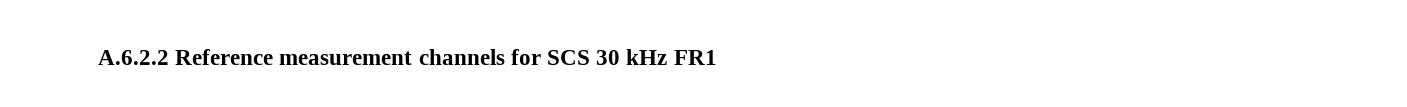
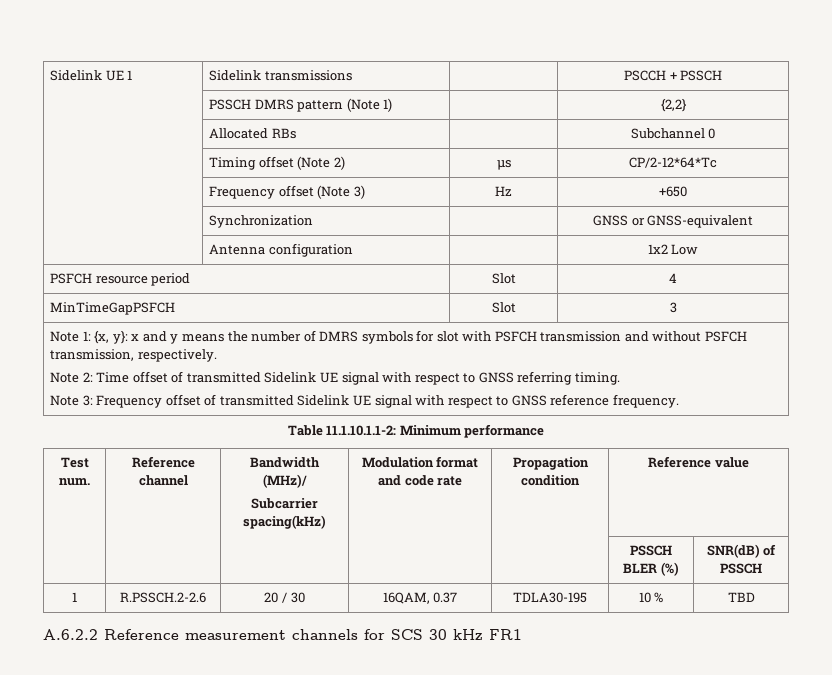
(98, 57) none -> [50,70,133,81] [209,70,352,81] [623,70,723,81] [209,98,393,112] [660,98,687,112] [209,128,296,139] [630,128,716,139] [209,156,345,170] [496,160,511,170] [629,157,717,168] [209,185,365,199] [495,186,512,196] [659,186,687,197] [209,215,314,228] [592,215,754,228] [209,243,353,257] [647,244,699,255] [50,273,191,286] [491,273,516,284] [669,273,677,283] [50,302,176,315] [491,302,516,313] [669,302,677,313] [50,330,747,344] [50,349,217,362] [50,371,620,385] [50,394,679,408] [287,424,545,438] [60,457,89,468] [59,478,90,486] [131,456,195,468] [138,475,188,486] [250,457,320,468] [262,474,307,488] [251,498,318,509] [243,515,326,529] [361,456,479,468] [377,475,463,486] [512,457,589,470] [521,475,580,486] [648,456,749,468] [630,545,672,556] [623,562,679,576] [706,544,777,558] [720,563,762,574] [72,592,77,602] [120,592,206,603] [264,592,305,603] [382,592,458,604] [513,592,587,603] [638,592,664,603] [727,592,755,602] Sidelink UE 1 | Sidelink transmissions | | PSCCH + PSSCH // | PSSCH DMRS pattern (Note 1) | | {2,2} // | Allocated RBs | | Subchannel 0 // | Timing offset (Note 2) | μs | CP/2-12*64*Tc // | Frequency offset (Note 3) | Hz | +650 // | Synchronization | | GNSS or GNSS-equivalent // | Antenna configuration | | 1x2 Low // PSFCH resource period | Slot | 4 // MinTimeGapPSFCH | Slot | 3 // Note 1: {x, y}: x and y means the number of DMRS symbols for slot with PSFCH transmission and without PSFCH transmission, respectively. // Note 2: Time offset of transmitted Sidelink UE signal with respect to GNSS referring timing. // Note 3: Frequency offset of transmitted Sidelink UE signal with respect to GNSS reference frequency. // Table 11.1.10.1.1-2: Minimum performance // Test num. | Reference channel | Bandwidth (MHz)/ // Subcarrier spacing(kHz) | Modulation format and code rate | Propagation condition | Reference value // | | | | | PSSCH BLER (%) | SNR(dB) of PSSCH // 1 | R.PSSCH.2-2.6 | 20 / 30 | 16QAM, 0.37 | TDLA30-195 | 10 % | TBD //

